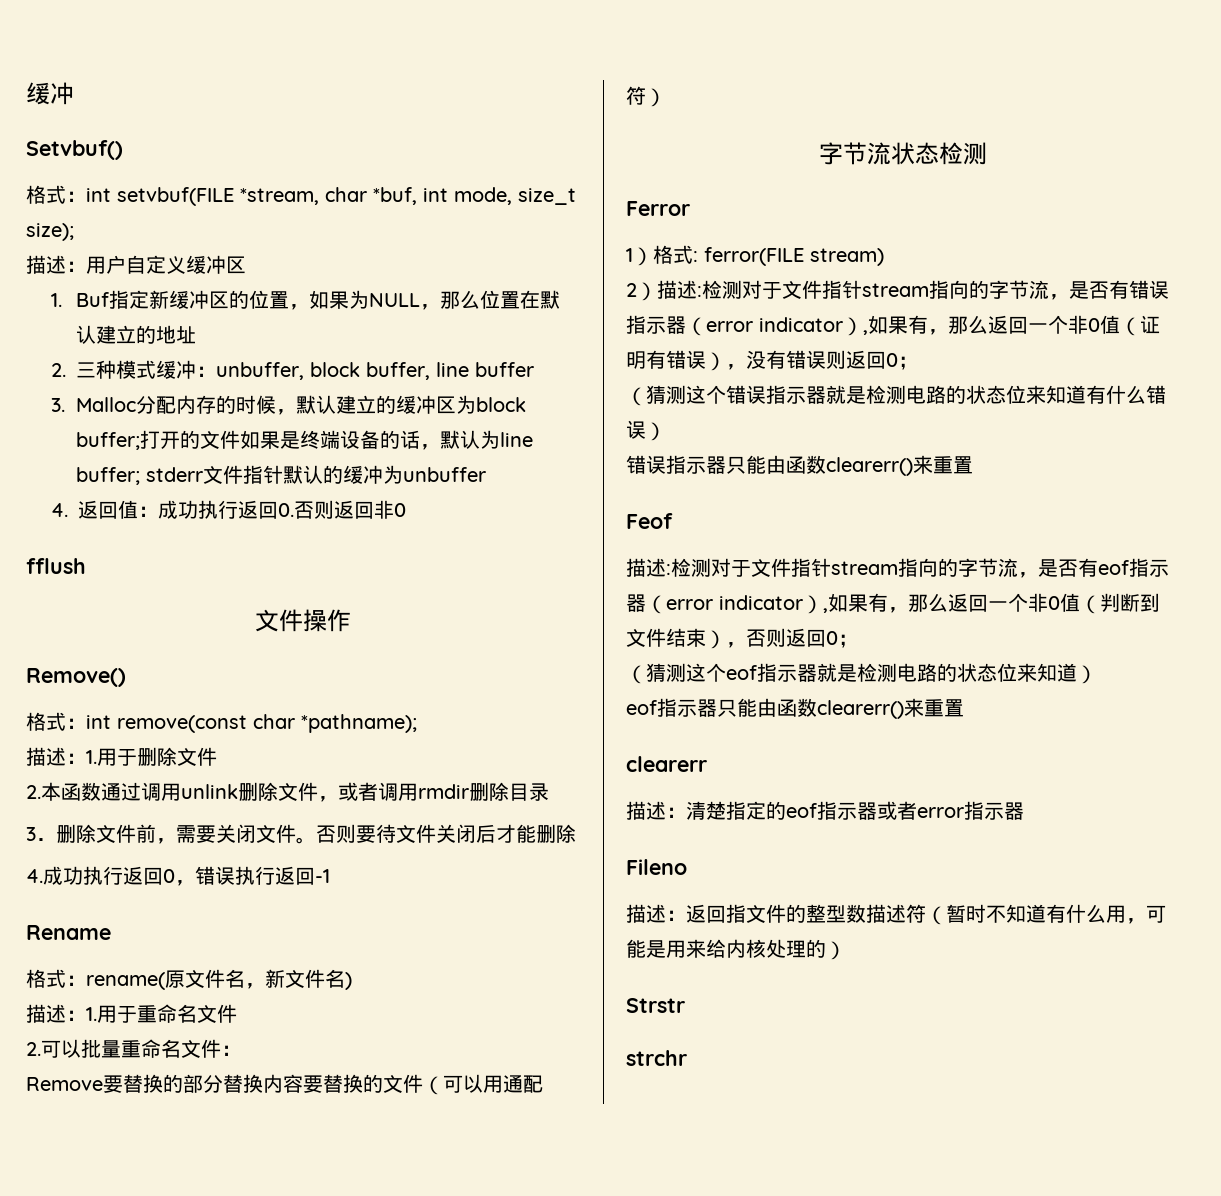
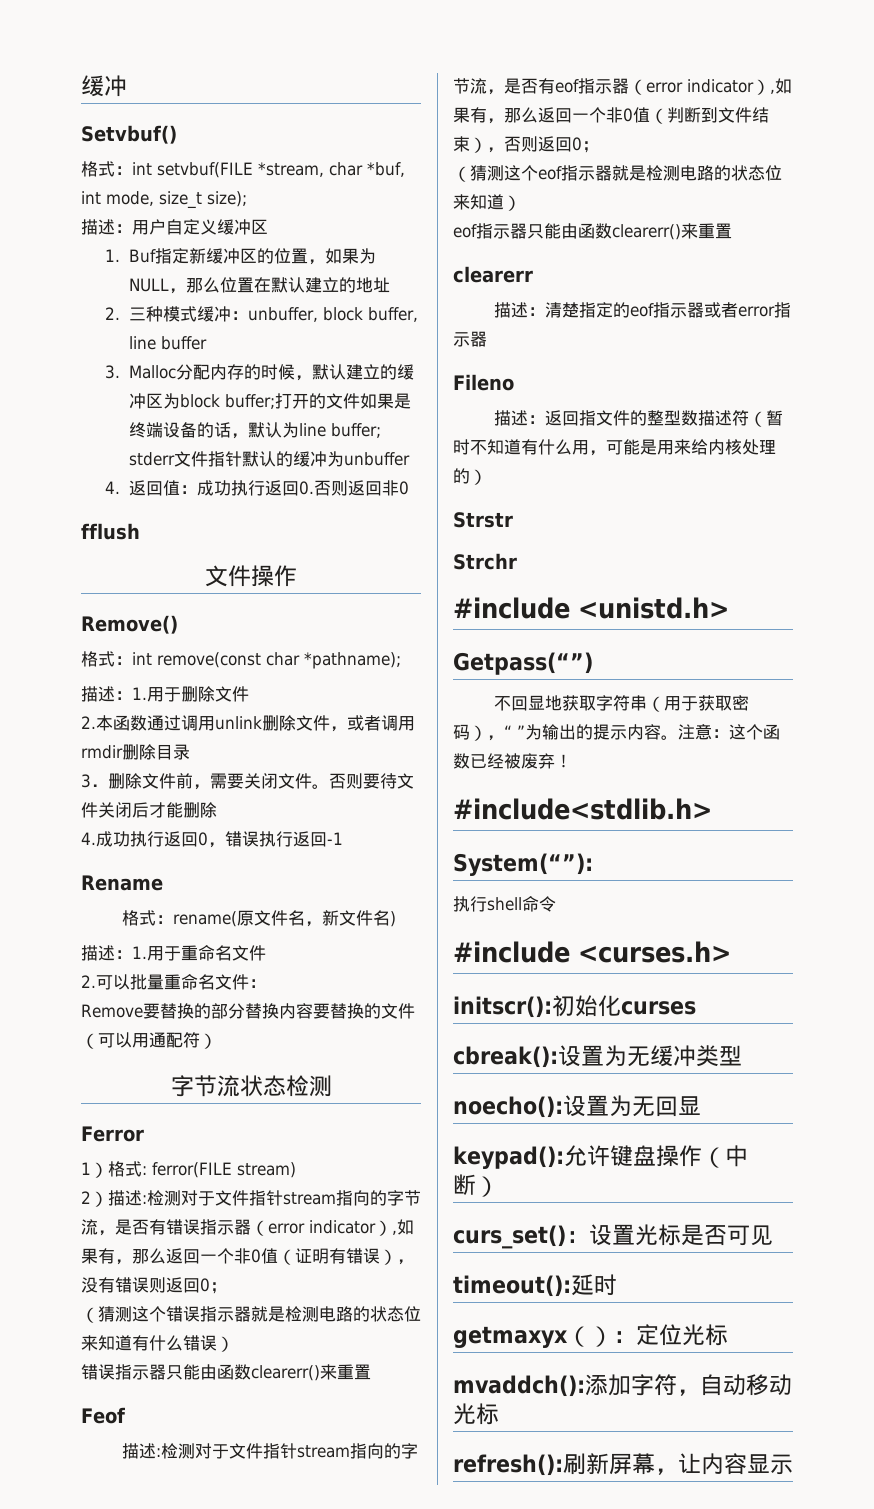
[626,1050,687,1066] strchr -> [453,553,517,570] [453,597,729,619] [453,652,593,675] [493,695,749,712] [453,724,780,741] [453,753,572,769] [453,798,712,820] [453,853,593,876] [453,896,556,912] [453,941,731,963] [453,995,696,1018] [453,1045,742,1068] [453,1095,701,1118] [453,1145,748,1169] [453,1174,499,1197] [453,1224,773,1249] [453,1274,617,1297] [453,1324,728,1348] [453,1374,792,1397] [453,1403,499,1425] [453,1453,793,1476] Strchr // #include <unistd.h> // Getpass(“”) // 不回显地获取字符串（用于获取密码），“ ”为输出的提示内容。注意：这个函数已经被废弃！ // #include<stdlib.h> // System(“”): // 执行shell命令 // #include <curses.h> // initscr():初始化curses // cbreak():设置为无缓冲类型 // noecho():设置为无回显 // keypad():允许键盘操作（中断） // curs_set()：设置光标是否可见 // timeout():延时 // getmaxyx（）：定位光标 // mvaddch():添加字符，自动移动光标 // refresh():刷新屏幕，让内容显示

